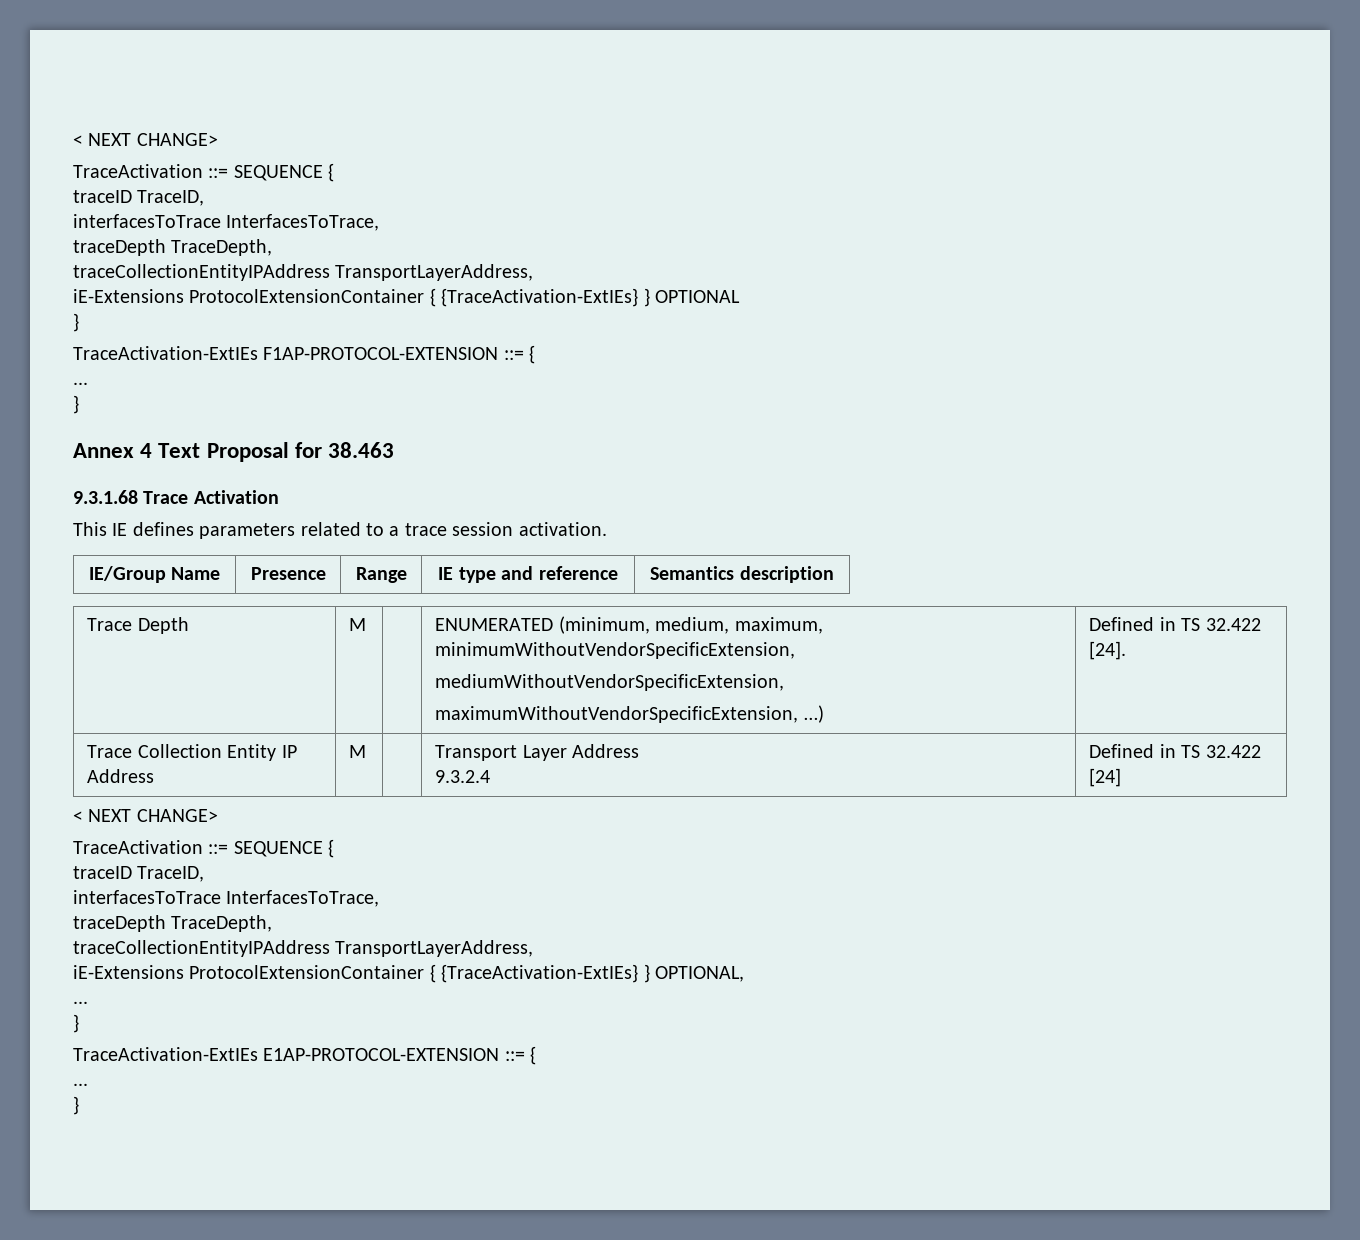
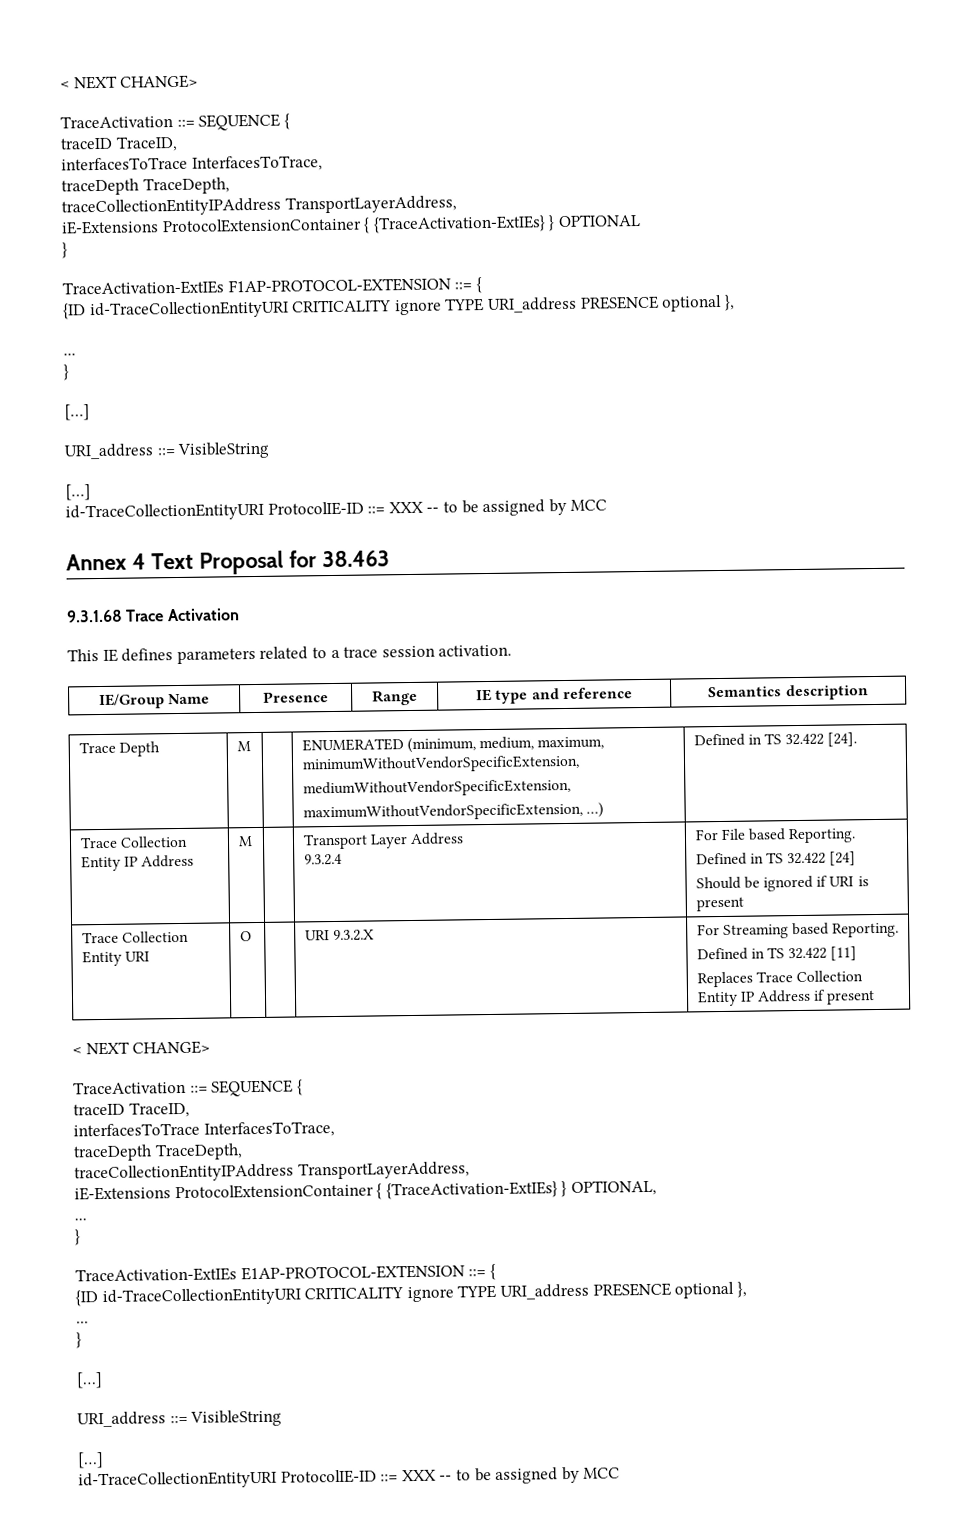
[73,382,88,385] [73,395,79,414] ... // } -> [63,294,735,320] [63,353,76,356] [63,364,70,381] [64,404,90,421] [64,441,271,460] [65,484,91,501] [65,498,608,522] {ID id-TraceCollectionEntityURI CRITICALITY ignore TYPE URI_address PRESENCE optional }, // ... // } // […] // URI_address ::= VisibleString // […] // id-TraceCollectionEntityURI ProtocolIE-ID ::= XXX -- to be assigned by MCC
(491, 776) none -> [694,828,857,844] For File based Reporting. //
(1122, 777) none -> [695,875,869,892] [695,896,744,912] [81,930,189,944] [81,950,150,967] [239,931,252,942] [304,929,374,942] [696,922,900,939] [696,946,858,961] [696,970,864,988] [696,989,876,1007] // Should be ignored if URI is present // Trace Collection Entity URI | O | | URI 9.3.2.X | For Streaming based Reporting. // Defined in TS 32.422 [11] // Replaces Trace Collection Entity IP Address if present
[73,1083,88,1086] [73,1096,79,1115] ... // } -> [75,1281,747,1307] [76,1321,89,1324] [76,1332,82,1349] [76,1372,103,1389] [77,1409,283,1428] [77,1452,104,1469] [78,1466,621,1490] {ID id-TraceCollectionEntityURI CRITICALITY ignore TYPE URI_address PRESENCE optional }, // ... // } // […] // URI_address ::= VisibleString // […] // id-TraceCollectionEntityURI ProtocolIE-ID ::= XXX -- to be assigned by MCC

